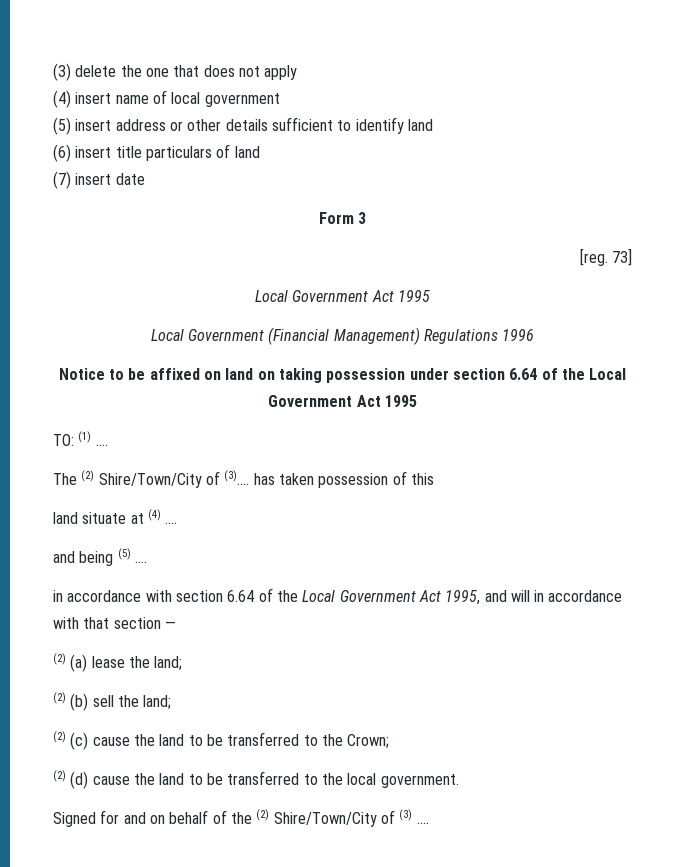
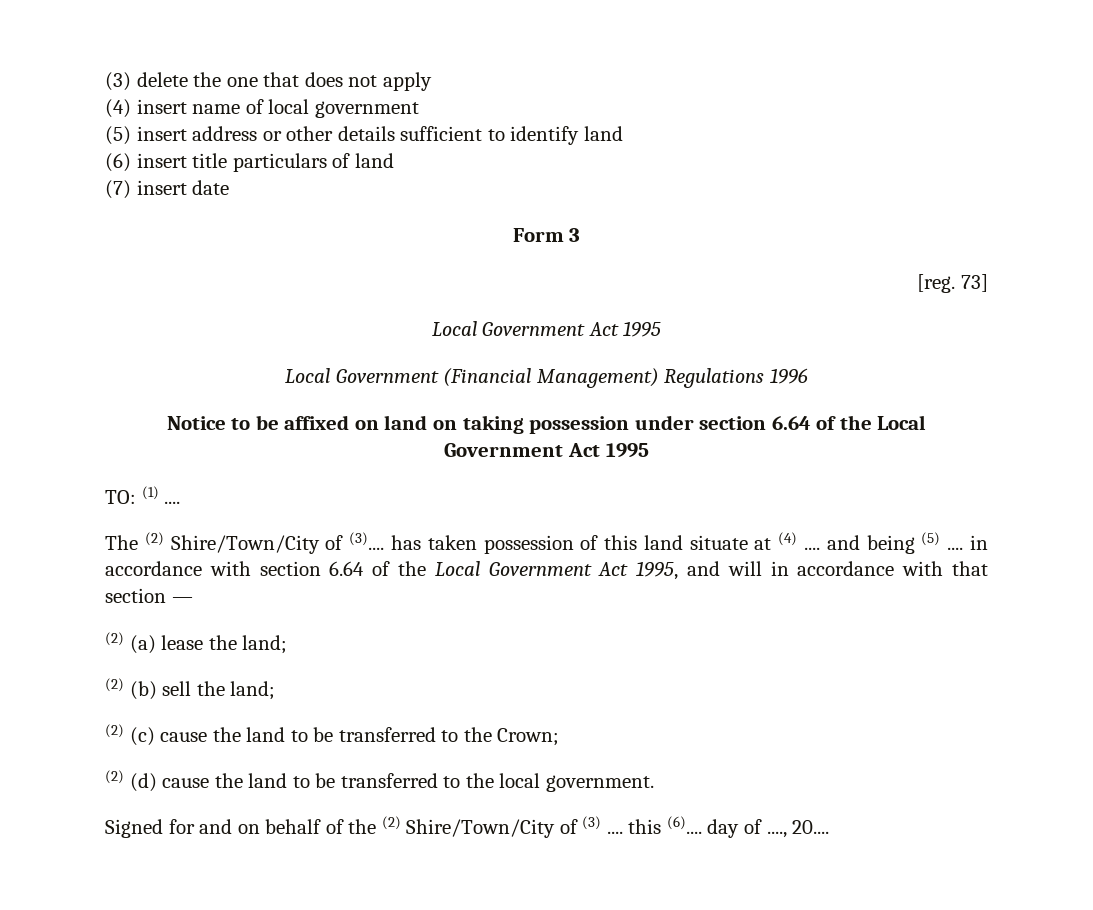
(434, 479) // -> (638, 542) none
(178, 523) // -> (821, 548) none
(147, 562) // -> (964, 548) none
(429, 823) none -> [628,816,830,838] this (6).... day of ...., 20....

